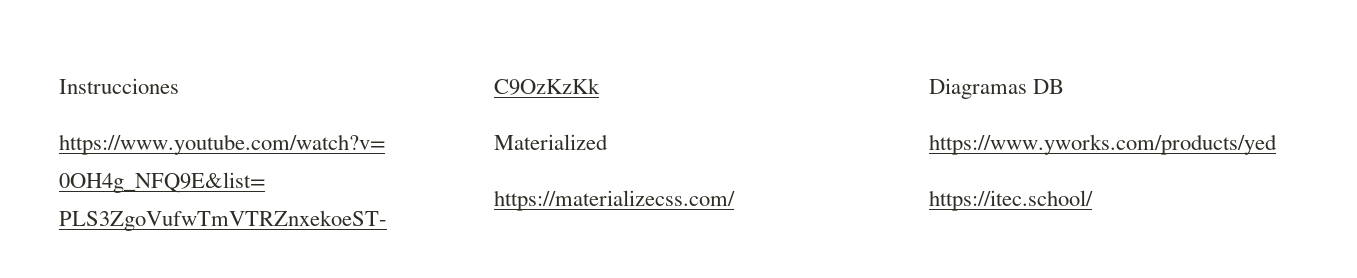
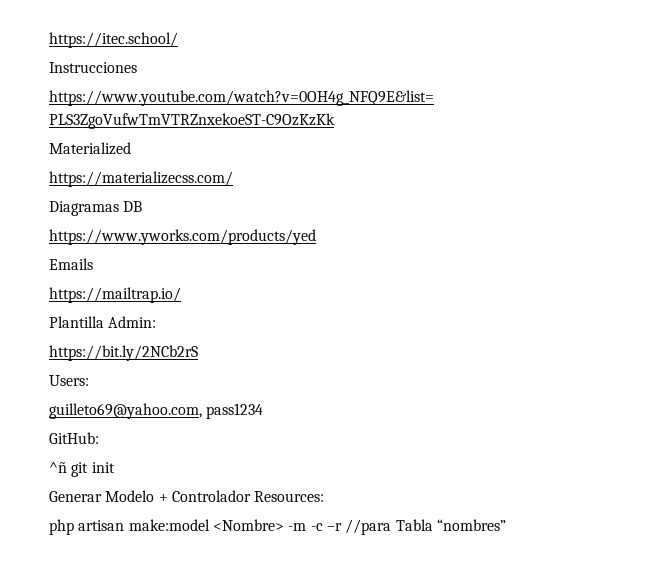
(59, 86) none -> [49,32,178,48] https://itec.school/ //
[929,190,1093,211] https://itec.school/ -> [49,258,93,270] [49,287,181,303] [49,316,157,328] [49,345,198,361] [49,375,89,386] [49,403,264,419] [49,432,99,444] [49,462,115,477] [49,490,325,502] [49,519,506,535] Emails // https://mailtrap.io/ // Plantilla Admin: // https://bit.ly/2NCb2rS // Users: // guilleto69@yahoo.com, pass1234 // GitHub: // ^ñ git init // Generar Modelo + Controlador Resources: // php artisan make:model <Nombre> -m -c –r //para Tabla “nombres”

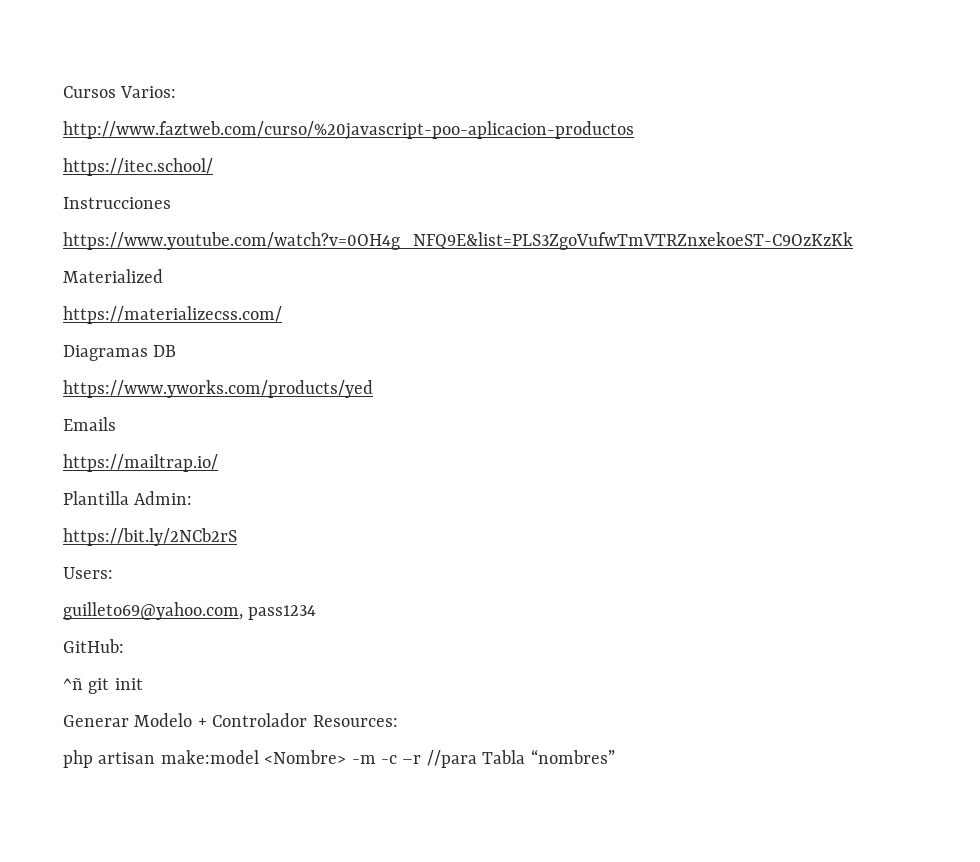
(49, 40) none -> [63,86,177,98] [63,121,634,140] Cursos Varios: // http://www.faztweb.com/curso/%20javascript-poo-aplicacion-productos //

